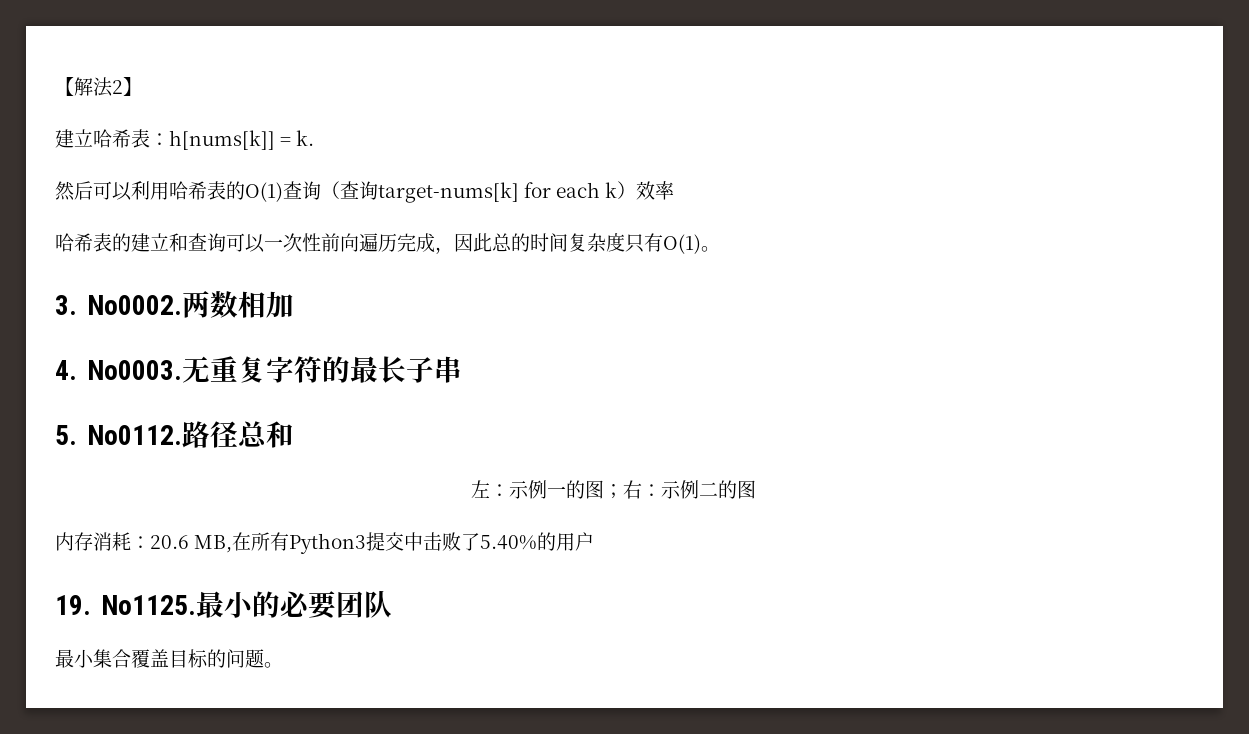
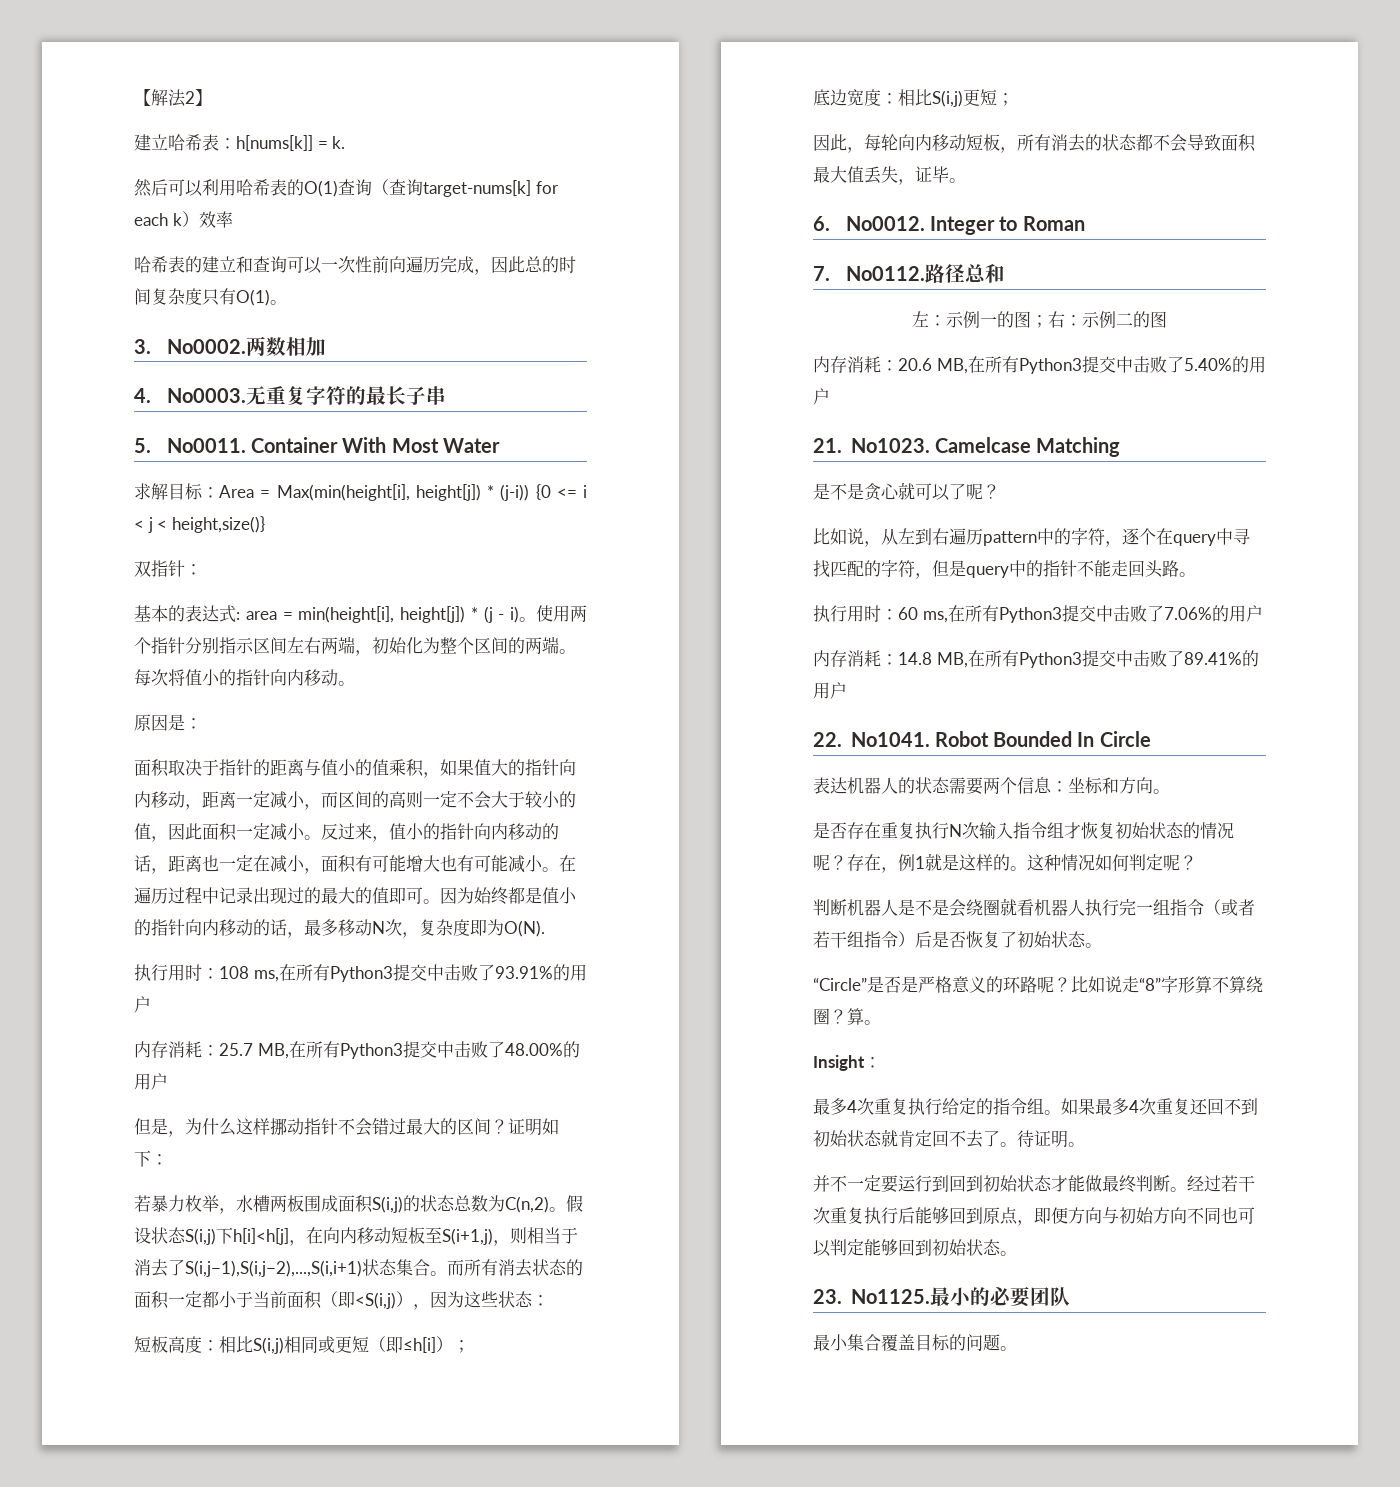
(77, 435) none -> [166,437,500,453] [134,483,587,501] [134,516,265,533] [134,560,202,577] [134,605,587,623] [134,636,576,656] [134,669,355,686] [134,714,202,731] [134,759,576,778] [134,791,576,810] [134,823,559,842] [134,855,576,874] [134,887,577,905] [134,919,545,938] [134,964,587,982] [134,996,151,1013] [134,1041,580,1059] [134,1073,168,1090] [134,1118,559,1137] [134,1150,168,1167] [134,1195,583,1214] [134,1227,578,1246] [134,1259,583,1277] [134,1291,549,1310] [134,1336,470,1354] [813,89,1014,107] [813,134,1256,153] [813,166,966,185] [813,216,1085,235] [813,266,830,281] No0011. Container With Most Water // 求解目标：Area = Max(min(height[i], height[j]) * (j-i)) {0 <= i < j < height,size()} // 双指针： // 基本的表达式: area = min(height[i], height[j]) * (j - i)。使用两个指针分别指示区间左右两端，初始化为整个区间的两端。每次将值小的指针向内移动。 // 原因是： // 面积取决于指针的距离与值小的值乘积，如果值大的指针向内移动，距离一定减小，而区间的高则一定不会大于较小的值，因此面积一定减小。反过来，值小的指针向内移动的话，距离也一定在减小，面积有可能增大也有可能减小。在遍历过程中记录出现过的最大的值即可。因为始终都是值小的指针向内移动的话，最多移动N次，复杂度即为O(N). // 执行用时：108 ms,在所有Python3提交中击败了93.91%的用户 // 内存消耗：25.7 MB,在所有Python3提交中击败了48.00%的用户 // 但是，为什么这样挪动指针不会错过最大的区间？证明如下： // 若暴力枚举，水槽两板围成面积S(i,j)的状态总数为C(n,2)。假设状态S(i,j)下h[i]<h[j]，在向内移动短板至S(i+1,j)，则相当于消去了S(i,j−1),S(i,j−2),...,S(i,i+1)状态集合。而所有消去状态的面积一定都小于当前面积（即<S(i,j)），因为这些状态： // 短板高度：相比S(i,j)相同或更短（即≤h[i]）； // 底边宽度：相比S(i,j)更短； // 因此，每轮向内移动短板，所有消去的状态都不会导致面积最大值丢失，证毕。 // 6. No0012. Integer to Roman // 7.
[55,595,91,615] 19. -> [813,437,1121,457] [813,482,1000,501] [813,528,1250,547] [813,560,1196,579] [813,605,1263,623] [813,650,1259,668] [813,682,847,699] [813,731,1151,747] [813,777,1170,795] [813,822,1234,839] [813,853,1197,873] [813,898,1255,917] [813,931,1102,948] [813,976,1263,993] [813,1008,881,1025] [813,1055,881,1071] [813,1098,1258,1115] [813,1129,1085,1148] [813,1175,1255,1193] [813,1207,1255,1226] [813,1239,1017,1257] [813,1289,842,1304] 21. No1023. Camelcase Matching // 是不是贪心就可以了呢？ // 比如说，从左到右遍历pattern中的字符，逐个在query中寻找匹配的字符，但是query中的指针不能走回头路。 // 执行用时：60 ms,在所有Python3提交中击败了7.06%的用户 // 内存消耗：14.8 MB,在所有Python3提交中击败了89.41%的用户 // 22. No1041. Robot Bounded In Circle // 表达机器人的状态需要两个信息：坐标和方向。 // 是否存在重复执行N次输入指令组才恢复初始状态的情况呢？存在，例1就是这样的。这种情况如何判定呢？ // 判断机器人是不是会绕圈就看机器人执行完一组指令（或者若干组指令）后是否恢复了初始状态。 // “Circle”是否是严格意义的环路呢？比如说走“8”字形算不算绕圈？算。 // Insight： // 最多4次重复执行给定的指令组。如果最多4次重复还回不到初始状态就肯定回不去了。待证明。 // 并不一定要运行到回到初始状态才能做最终判断。经过若干次重复执行后能够回到原点，即便方向与初始方向不同也可以判定能够回到初始状态。 // 23.

